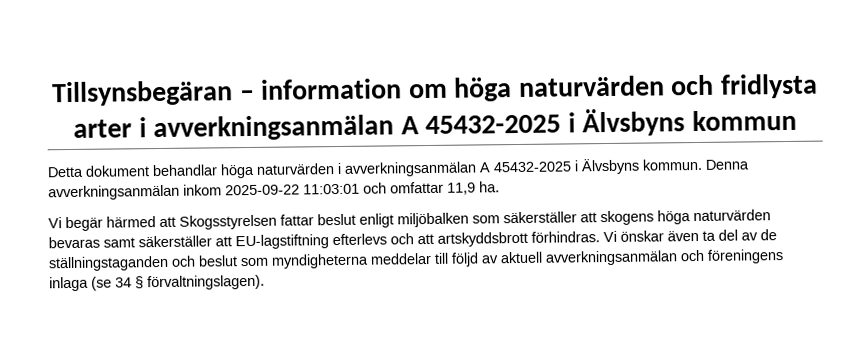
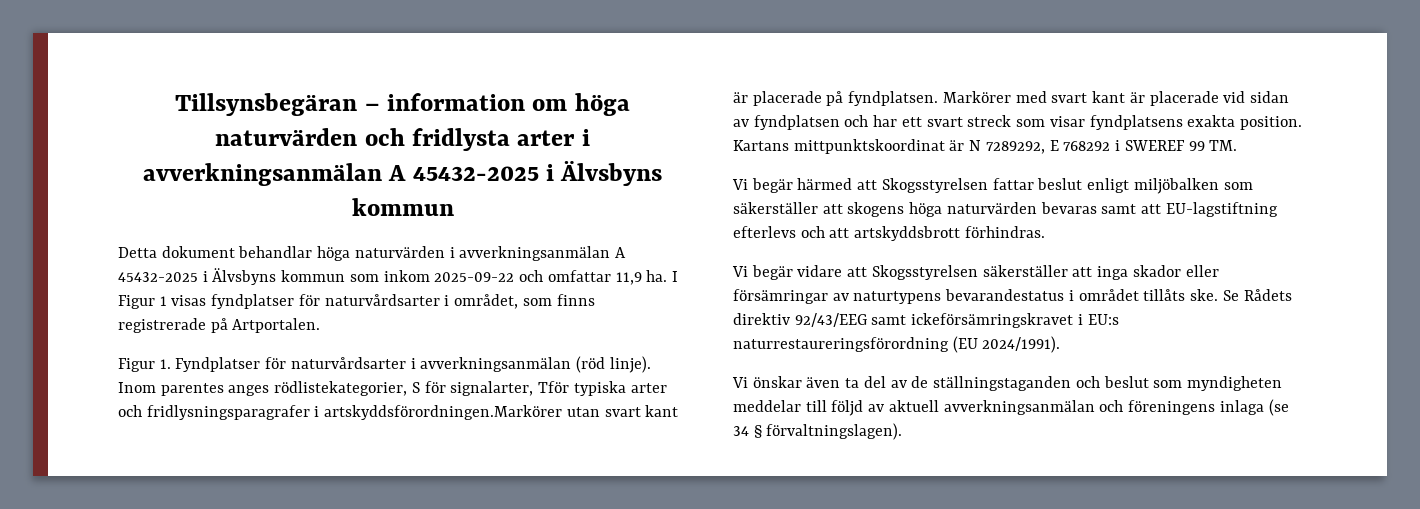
[642,158,749,171] [48,184,180,201] kommun. Denna avverkningsanmälan -> [281,270,379,282] kommun som
[303,183,360,195] 11:03:01 -> (515, 277) none
(500, 187) none -> [671,271,678,282] [118,294,595,309] [118,318,321,333] [118,356,651,373] [118,381,667,396] [118,405,679,420] [733,91,1289,106] [733,115,1302,130] [733,139,1238,154] I Figur 1 visas fyndplatser för naturvårdsarter i området, som finns registrerade på Artportalen. // Figur 1. Fyndplatser för naturvårdsarter i avverkningsanmälan (röd linje). Inom parentes anges rödlistekategorier, S för signalarter, Tför typiska arter och fridlysningsparagrafer i artskyddsförordningen.Markörer utan svart kant är placerade på fyndplatsen. Markörer med svart kant är placerade vid sidan av fyndplatsen och har ett svart streck som visar fyndplatsens exakta position. Kartans mittpunktskoordinat är N 7289292, E 768292 i SWEREF 99 TM.
[138,235,212,248] säkerställer -> (1137, 209) none
(600, 237) none -> [732,265,1219,280] [733,289,1292,304] [733,313,1119,328] [733,336,1061,353] // Vi begär vidare att Skogsstyrelsen säkerställer att inga skador eller försämringar av naturtypens bevarandestatus i området tillåts ske. Se Rådets direktiv 92/43/EEG samt ickeförsämringskravet i EU:s naturrestaureringsförordning (EU 2024/1991). //
[271,253,369,269] myndigheterna -> [1186,376,1282,391] myndigheten

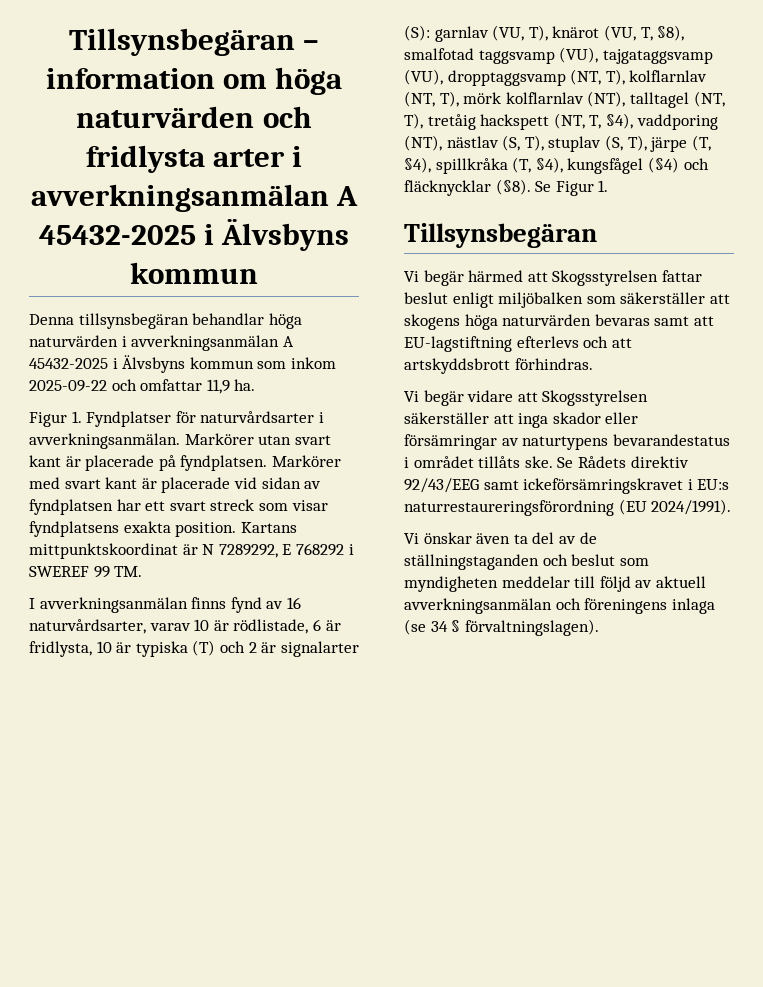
[118,246,235,258] Detta dokument -> [29,313,189,329] Denna tillsynsbegäran
[671,271,678,282] [118,294,595,309] [118,318,321,333] I Figur 1 visas fyndplatser för naturvårdsarter i området, som finns registrerade på Artportalen. -> (256, 385) none
[420,356,651,373] [118,381,667,396] [118,405,563,420] avverkningsanmälan (röd linje). Inom parentes anges rödlistekategorier, S för signalarter, Tför typiska arter och fridlysningsparagrafer i artskyddsförordningen.Markörer -> [29,433,254,449] avverkningsanmälan. Markörer
[844,115,869,127] och -> (113, 507) none
(1238, 145) none -> [29,597,301,613] [29,619,341,634] [29,640,359,657] [404,25,685,42] [404,47,713,64] [404,69,708,86] [404,91,725,108] [404,113,718,130] [404,135,711,152] [404,157,709,174] [404,179,609,196] [404,223,597,248] // I avverkningsanmälan finns fynd av 16 naturvårdsarter, varav 10 är rödlistade, 6 är fridlysta, 10 är typiska (T) och 2 är signalarter (S): garnlav (VU, T), knärot (VU, T, §8), smalfotad taggsvamp (VU), tajgataggsvamp (VU), dropptaggsvamp (NT, T), kolflarnlav (NT, T), mörk kolflarnlav (NT), talltagel (NT, T), tretåig hackspett (NT, T, §4), vaddporing (NT), nästlav (S, T), stuplav (S, T), järpe (T, §4), spillkråka (T, §4), kungsfågel (§4) och fläcknycklar (§8). Se Figur 1. // Tillsynsbegäran

